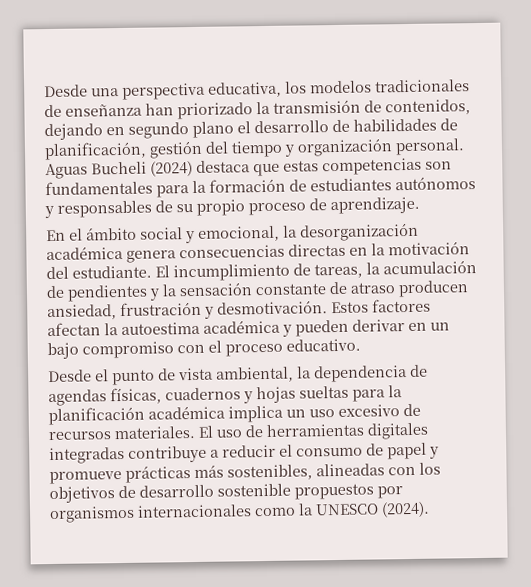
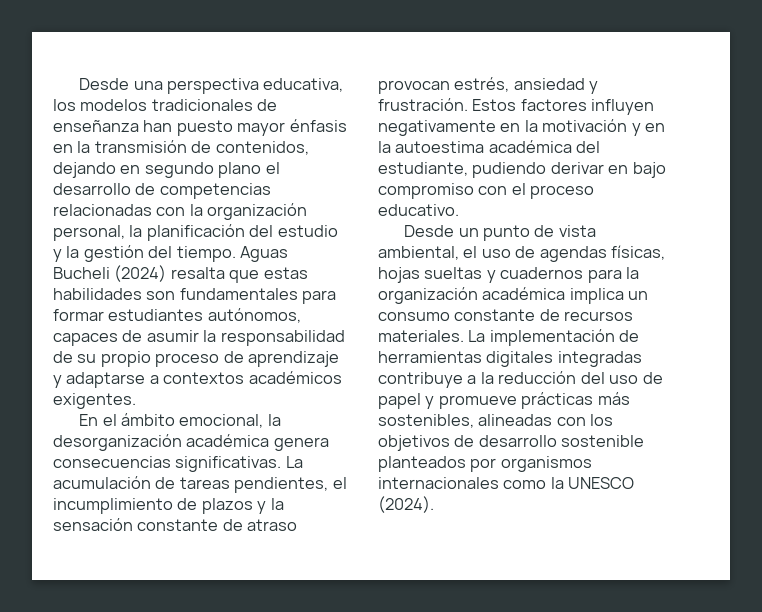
[177,102,253,120] priorizado -> [176,119,347,136] [53,144,73,153] puesto mayor énfasis en
[353,118,458,132] [44,138,465,161] habilidades de planificación, gestión del tiempo y organización personal. -> [159,183,271,199] [53,203,308,220] [53,224,338,241] [53,245,236,262] competencias relacionadas con la organización personal, la planificación del estudio y la gestión del tiempo.
[196,160,250,173] destaca -> [170,267,225,279] resalta
[322,157,422,176] competencias -> [53,288,142,300] habilidades
[192,176,476,194] [44,200,152,219] la formación de estudiantes autónomos y responsables -> [53,308,301,323] [53,330,345,346] formar estudiantes autónomos, capaces de asumir la responsabilidad
[330,196,420,215] aprendizaje. -> [248,351,340,367] [53,371,342,388] [53,393,136,409] aprendizaje y adaptarse a contextos académicos exigentes.
[140,227,195,244] social y -> (176, 419) none
[288,241,470,257] [46,260,477,282] [46,284,148,302] directas en la motivación del estudiante. El incumplimiento de tareas, la acumulación de pendientes -> [175,456,303,472] [53,476,347,493] [53,498,253,514] significativas. La acumulación de tareas pendientes, el incumplimiento de plazos
[398,280,469,298] [47,298,431,321] [47,319,349,337] producen ansiedad, frustración y desmotivación. Estos factores afectan la autoestima académica y pueden -> [378,77,599,94] [378,98,655,115] [378,119,666,136] [378,140,601,153] [378,162,547,178] provocan estrés, ansiedad y frustración. Estos factores influyen negativamente en la motivación y en la autoestima académica del estudiante, pudiendo
[430,322,450,331] un -> (629, 169) none
[95,369,109,382] el -> [458,228,479,237] un
[297,365,407,383] la dependencia -> [463,246,511,258] el uso
[165,385,402,404] [48,406,145,426] cuadernos y hojas sueltas para la planificación -> [378,267,640,283] [378,287,478,304] hojas sueltas y cuadernos para la organización
[309,404,400,418] uso excesivo -> [378,309,536,321] consumo constante
[198,425,243,438] El uso -> [468,329,615,346] La implementación
[222,444,363,458] reducir el consumo -> [480,371,639,384] la reducción del uso
[294,483,374,500] propuestos -> [378,456,466,472] planteados

